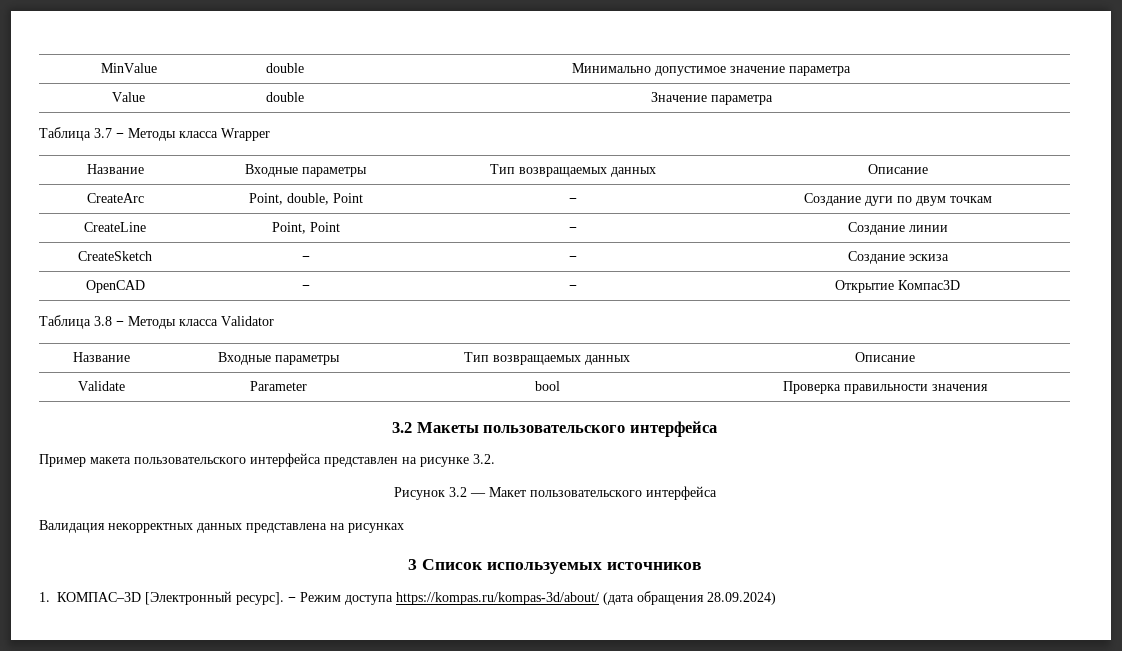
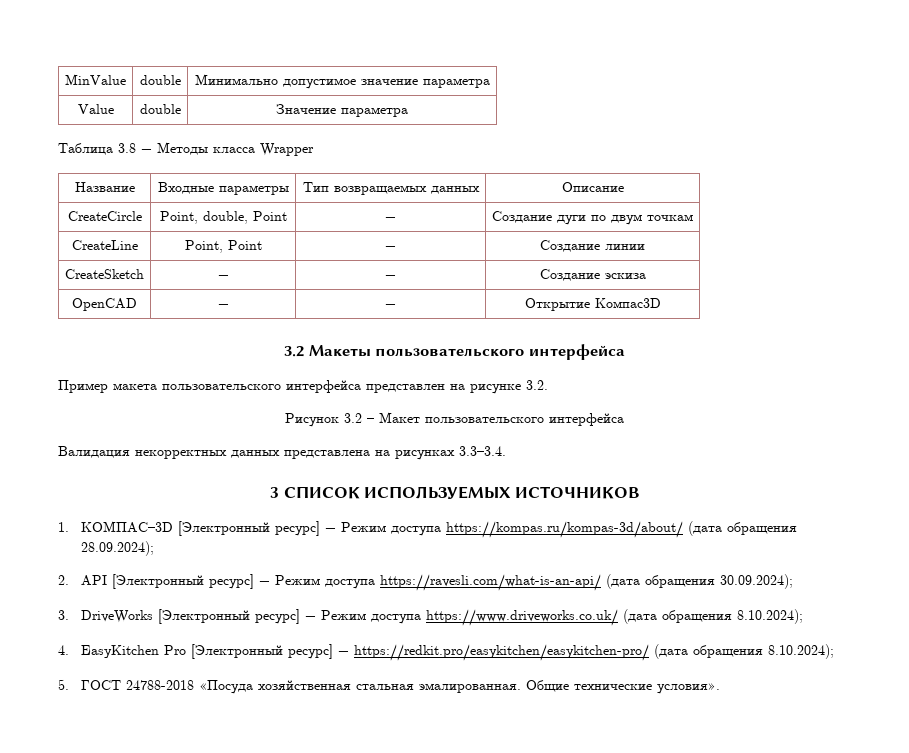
[94,128,112,138] 3.7 -> [118,143,136,153] 3.8
[86,193,144,203] CreateArc -> [67,211,142,221] CreateCircle
[39,315,274,329] [72,352,130,362] [217,352,340,365] [464,352,630,365] [855,352,915,362] [77,381,125,391] [249,381,307,391] [534,381,560,391] [783,381,988,394] // Таблица 3.8 − Методы класса Validator // Название | Входные параметры | Тип возвращаемых данных | Описание // Validate | Parameter | bool | Проверка правильности значения -> (661, 303) none
[469,493,486,497] — -> [367,418,374,423] –
(404, 528) none -> [459,446,506,456] 3.3–3.4.
[422,559,701,574] Список используемых источников -> [283,486,639,499] СПИСОК ИСПОЛЬЗУЕМЫХ ИСТОЧНИКОВ
[236,592,284,605] ресурс]. -> [275,521,321,536] ресурс]
[707,592,776,605] 28.09.2024) -> [81,541,155,556] [58,574,794,591] [58,609,804,626] [58,644,835,661] [58,679,721,694] 28.09.2024); // 2. API [Электронный ресурс] − Режим доступа https://ravesli.com/what-is-an-api/ (дата обращения 30.09.2024); // 3. DriveWorks [Электронный ресурс] − Режим доступа https://www.driveworks.co.uk/ (дата обращения 8.10.2024); // 4. EasyKitchen Pro [Электронный ресурс] − https://redkit.pro/easykitchen/easykitchen-pro/ (дата обращения 8.10.2024); // 5. ГОСТ 24788-2018 «Посуда хозяйственная стальная эмалированная. Общие технические условия».

